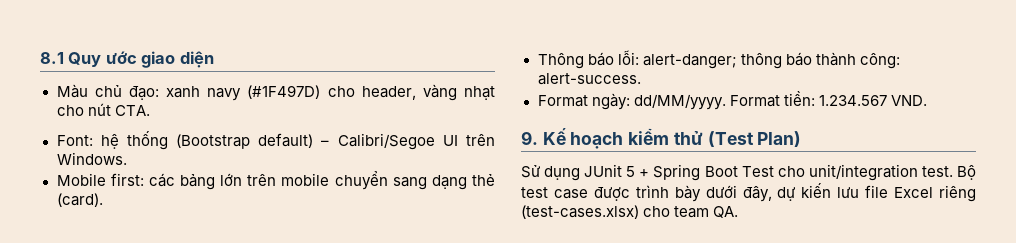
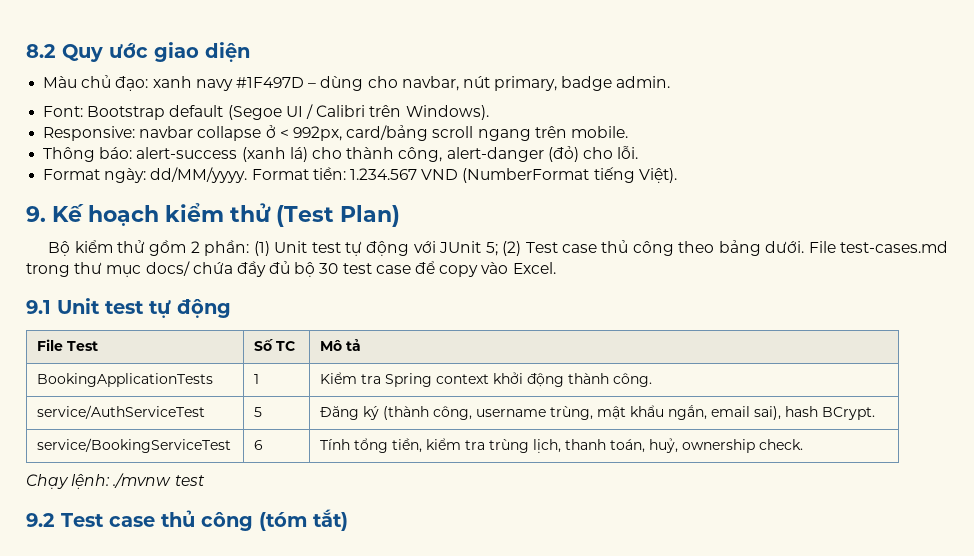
[40,52,64,64] 8.1 -> [26,44,56,58] 8.2
[247,84,496,101] [56,103,150,116] [56,131,495,150] [56,152,127,165] [56,171,495,190] [56,193,103,207] [537,50,900,69] [537,73,641,85] (#1F497D) cho header, vàng nhạt cho nút CTA. // Font: hệ thống (Bootstrap default) – Calibri/Segoe UI trên Windows. // Mobile first: các bảng lớn trên mobile chuyển sang dạng thẻ (card). // Thông báo lỗi: alert-danger; thông báo thành công: alert-success. -> [235,76,671,91] [43,104,489,120] [43,125,628,141] [43,146,639,162] #1F497D – dùng cho navbar, nút primary, badge admin. // Font: Bootstrap default (Segoe UI / Calibri trên Windows). // Responsive: navbar collapse ở < 992px, card/bảng scroll ngang trên mobile. // Thông báo: alert-success (xanh lá) cho thành công, alert-danger (đỏ) cho lỗi.
[890,95,927,106] VND. -> [421,167,677,183] VND (NumberFormat tiếng Việt).
[521,164,977,181] [521,183,976,202] [521,205,739,219] Sử dụng JUnit 5 + Spring Boot Test cho unit/integration test. Bộ test case được trình bày dưới đây, dự kiến lưu file Excel riêng (test-cases.xlsx) cho team QA. -> [48,240,949,256] [26,261,556,277] [26,298,231,318] [37,339,99,351] [254,339,296,351] [320,339,362,351] [37,373,214,387] [254,374,260,384] [320,372,653,387] [37,405,206,419] [254,407,263,417] [320,405,876,420] [37,438,232,453] [254,440,264,450] [320,438,804,453] [26,473,205,489] [26,509,348,531] Bộ kiểm thử gồm 2 phần: (1) Unit test tự động với JUnit 5; (2) Test case thủ công theo bảng dưới. File test-cases.md trong thư mục docs/ chứa đầy đủ bộ 30 test case để copy vào Excel. // 9.1 Unit test tự động // File Test | Số TC | Mô tả // BookingApplicationTests | 1 | Kiểm tra Spring context khởi động thành công. // service/AuthServiceTest | 5 | Đăng ký (thành công, username trùng, mật khẩu ngắn, email sai), hash BCrypt. // service/BookingServiceTest | 6 | Tính tổng tiền, kiểm tra trùng lịch, thanh toán, huỷ, ownership check. // Chạy lệnh: ./mvnw test // 9.2 Test case thủ công (tóm tắt)

